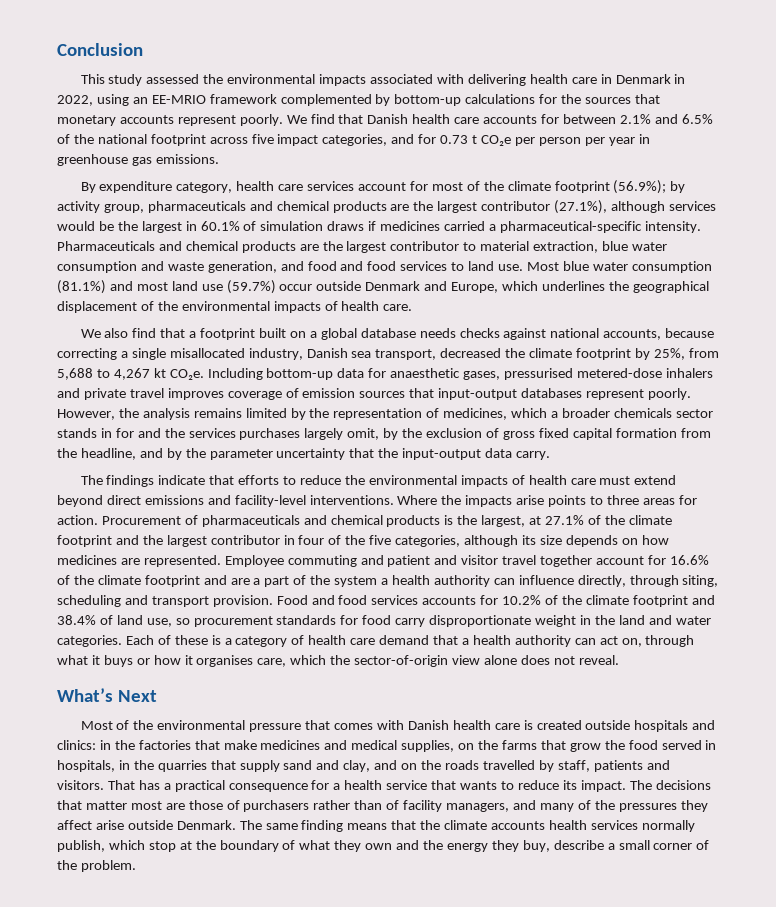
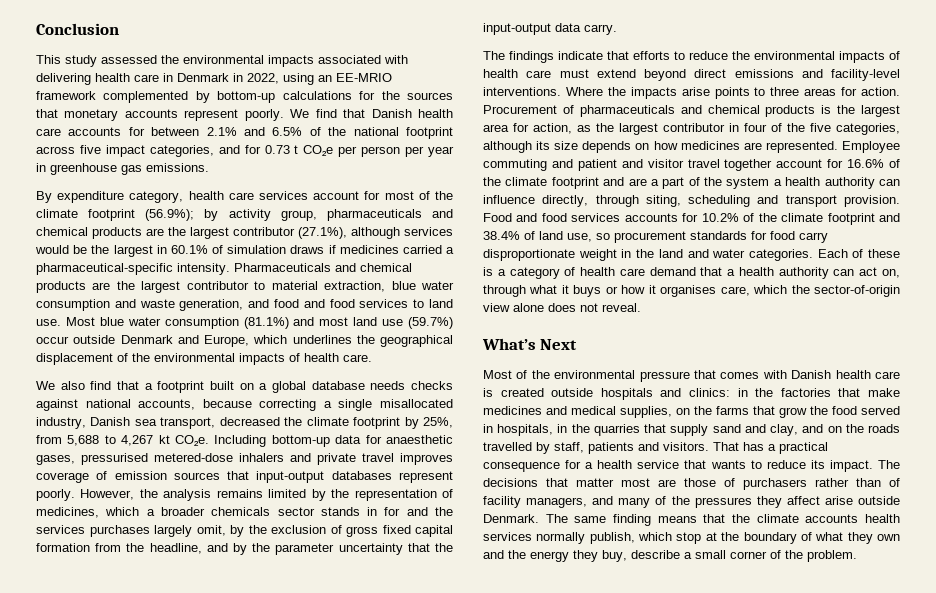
[481,515,672,527] [57,535,139,547] largest, at 27.1% of the climate footprint and -> [861,105,900,117] [483,123,591,134] largest area for action, as

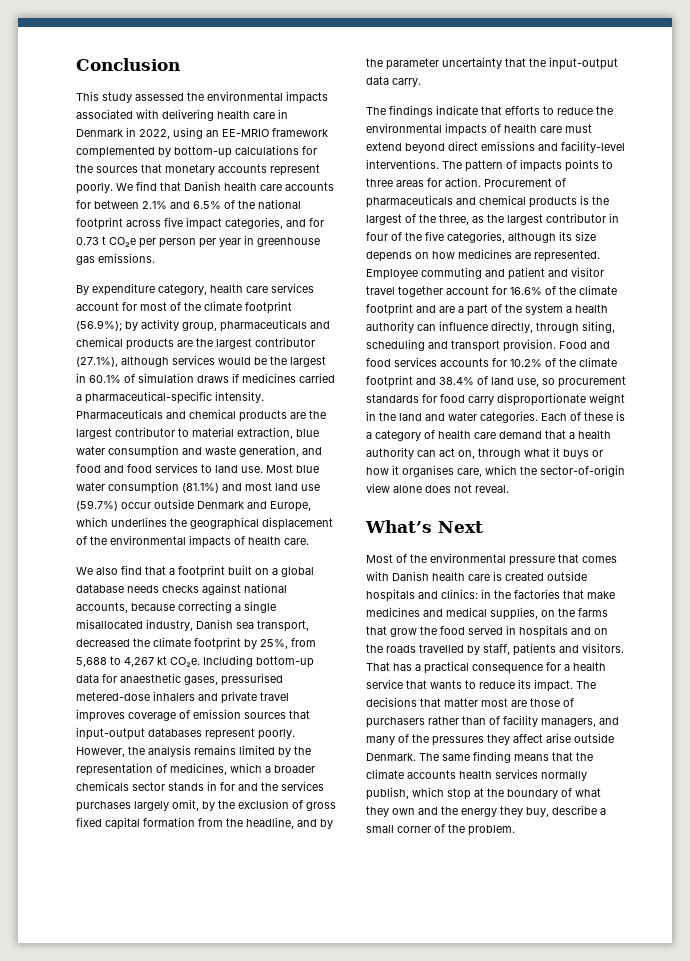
[565,87,710,99] Where the impacts arise -> [442,159,562,172] The pattern of impacts
[483,123,572,134] area for action, -> [405,214,469,225] of the three,
[497,424,799,436] hospitals, in the quarries that supply sand and clay, -> [519,625,568,638] hospitals

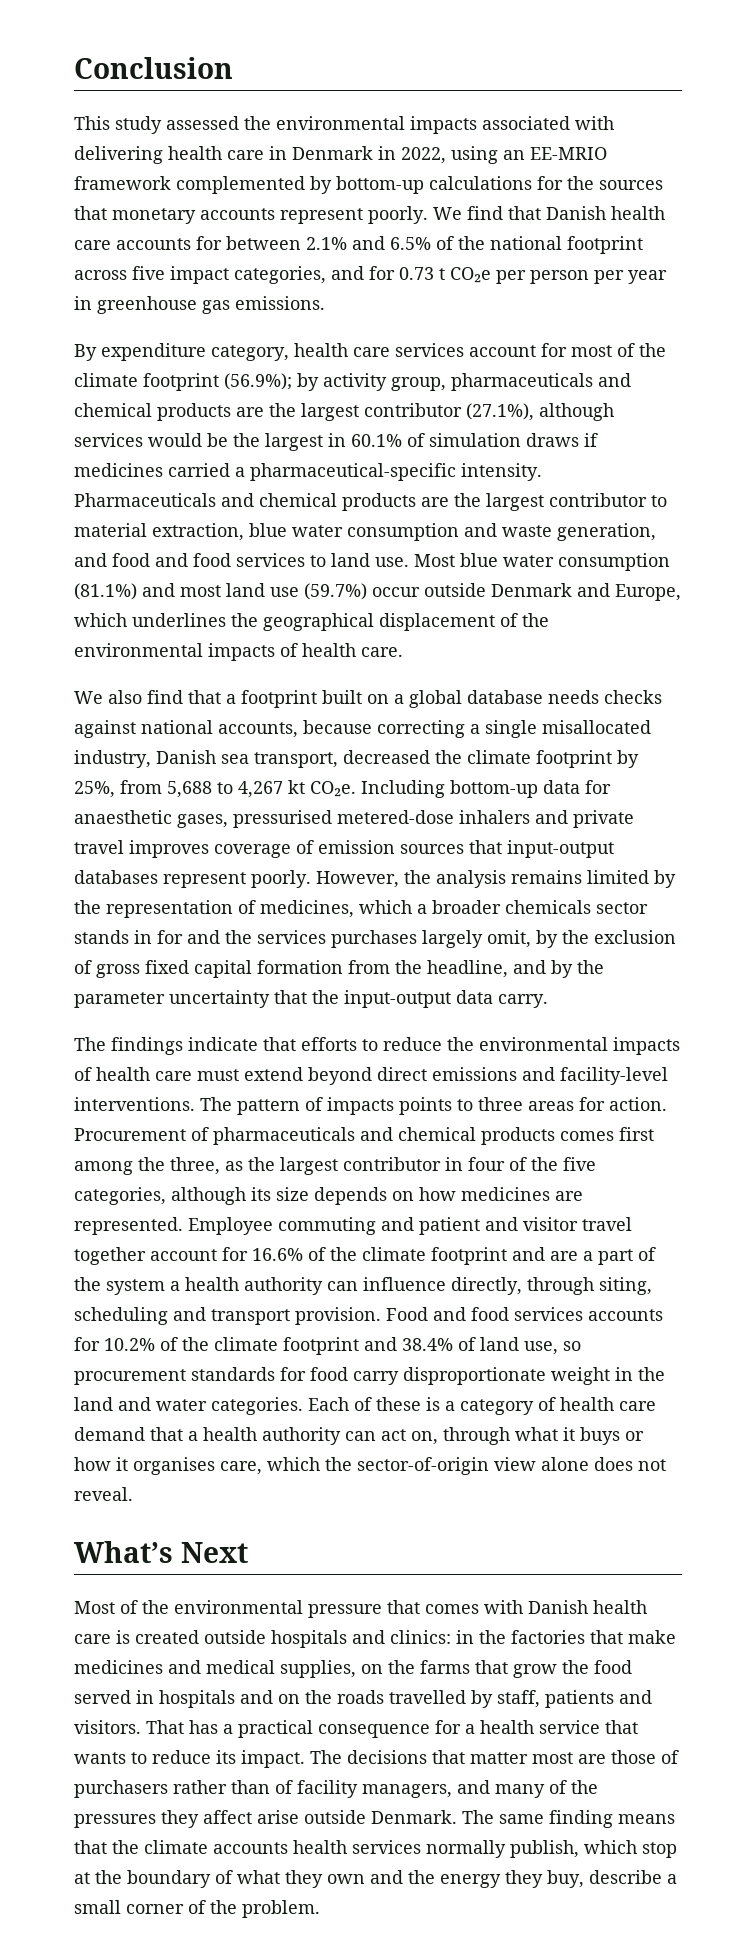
[580,195,609,205] [366,214,416,225] is the largest of -> [560,1127,654,1141] [74,1161,133,1175] comes first among

